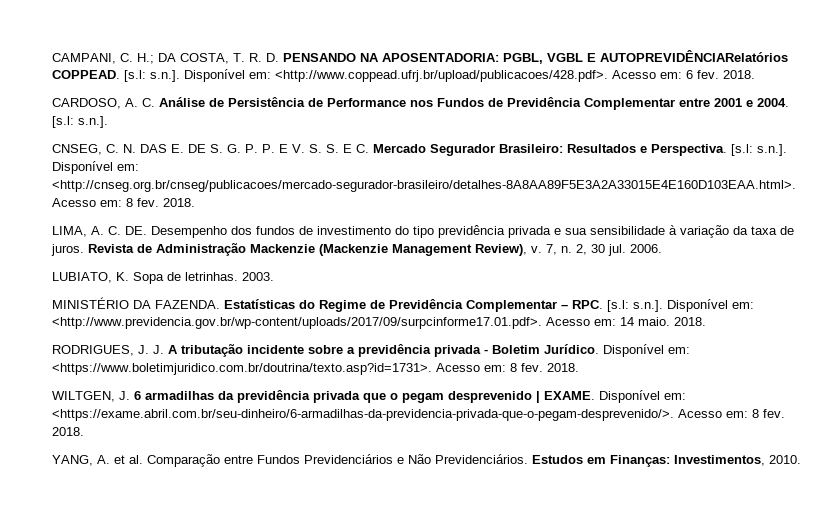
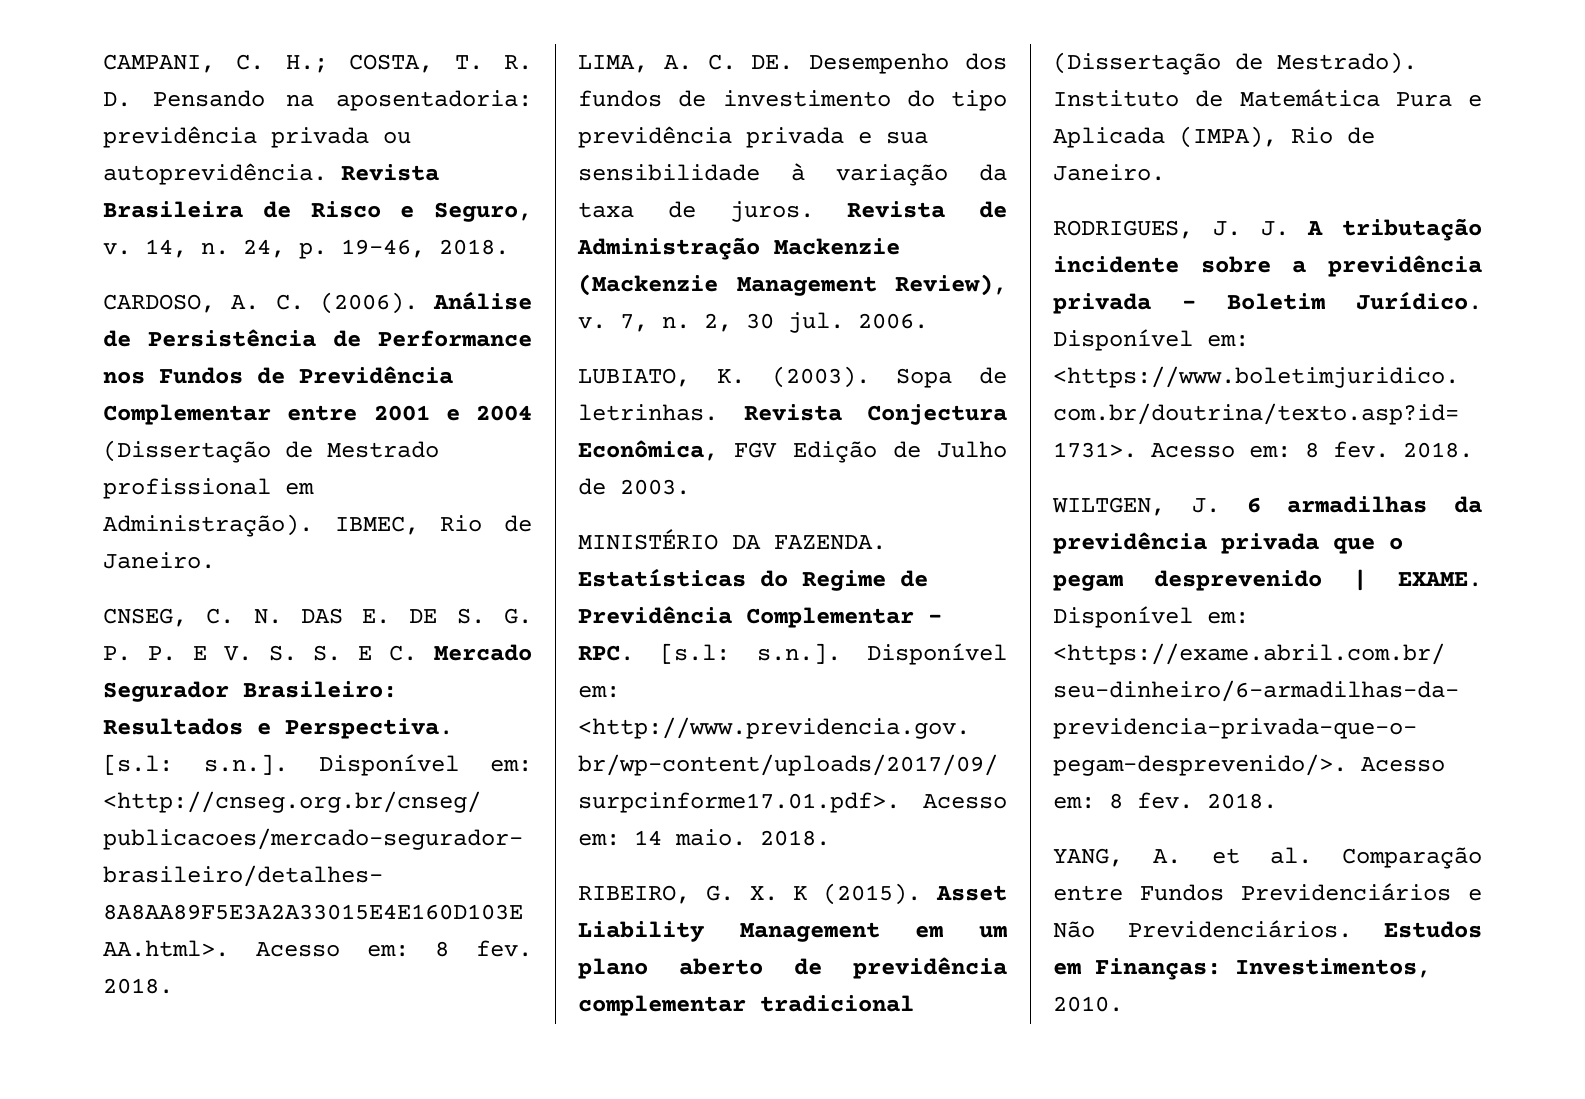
[158,53,176,62] DA -> (328, 64) none
[283,50,788,64] [52,69,719,82] PENSANDO NA APOSENTADORIA: PGBL, VGBL E AUTOPREVIDÊNCIARelatórios COPPEAD. [s.l: s.n.]. Disponível em: <http://www.coppead.ufrj.br/upload/publicacoes/428.pdf>. Acesso em: 6 fev. -> [152,90,532,111] [103,126,411,148] [103,163,439,185] [103,201,532,222] [103,239,425,259] Pensando na aposentadoria: previdência privada ou autoprevidência. Revista Brasileira de Risco e Seguro, v. 14, n. 24, p. 19-46,
(155, 102) none -> [319,292,418,314] (2006).
[757,98,789,107] [52,116,108,128] 2004. [s.l: s.n.]. -> [476,405,532,421] [103,440,439,463] [103,478,314,499] [103,514,532,537] [103,552,215,569] 2004 (Dissertação de Mestrado profissional em Administração). IBMEC, Rio de Janeiro.
(129, 276) none -> [771,366,870,388] (2003).
(238, 276) none -> [743,404,1007,425] [578,440,1007,463] [578,478,606,495] Revista Conjectura Econômica, FGV Edição de Julho de
(706, 321) none -> [578,883,1007,905] [578,921,1007,942] [578,957,1007,979] [578,995,914,1016] [1053,52,1417,75] [1053,89,1482,107] [1053,126,1375,148] [1053,164,1165,181] // RIBEIRO, G. X. K (2015). Asset Liability Management em um plano aberto de previdência complementar tradicional (Dissertação de Mestrado). Instituto de Matemática Pura e Aplicada (IMPA), Rio de Janeiro.

